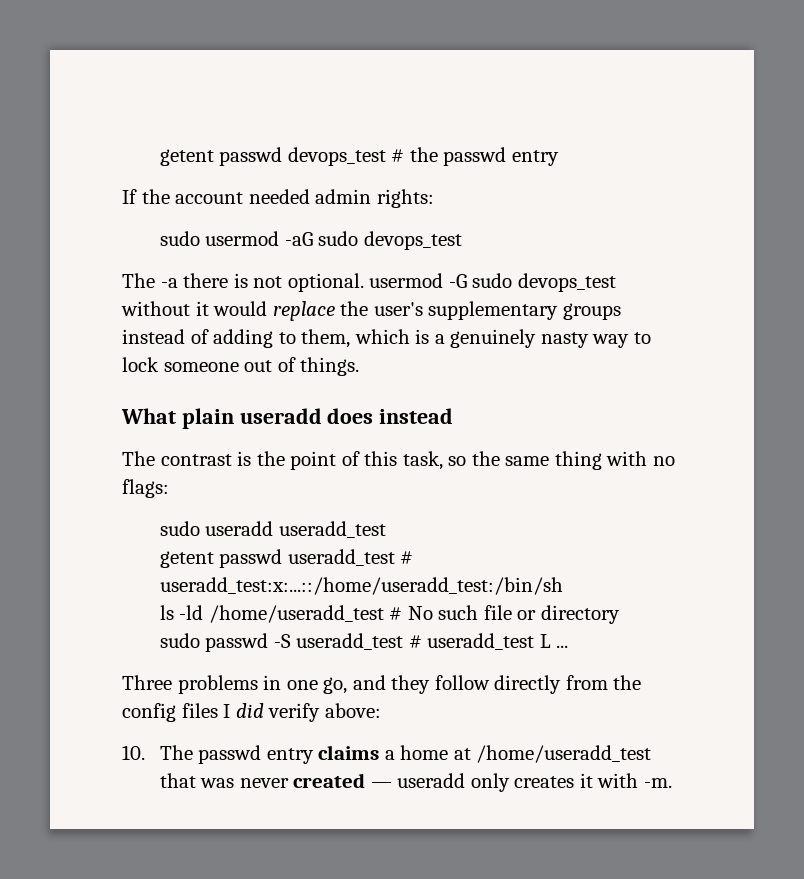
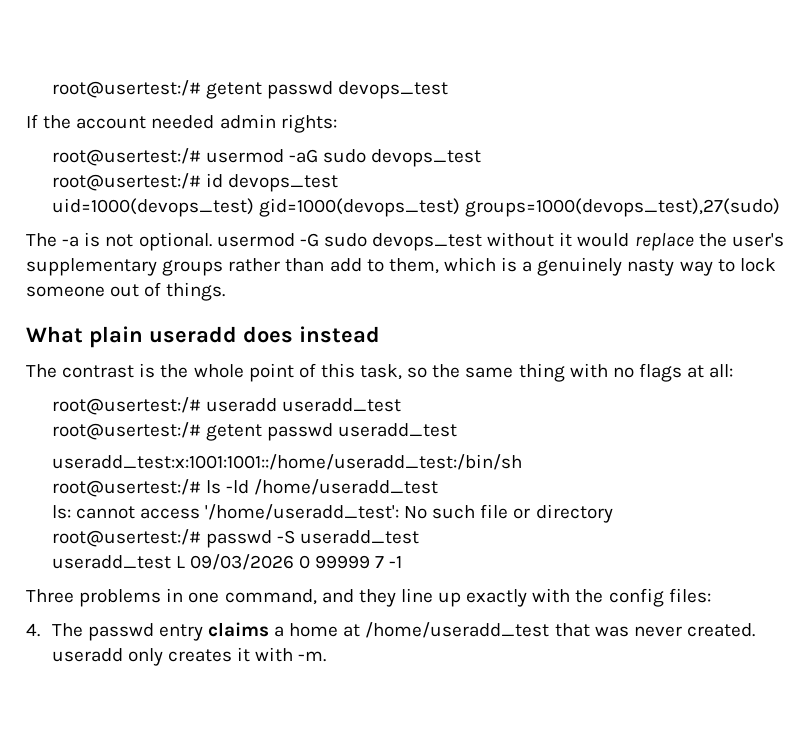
(159, 157) none -> [51,80,201,98] root@usertest:/#
[391,147,559,166] # the passwd entry -> (448, 90) none
[159,231,200,246] sudo -> [51,148,201,166] root@usertest:/#
(462, 240) none -> [51,173,338,192] [51,198,780,217] // root@usertest:/# id devops_test // uid=1000(devops_test) gid=1000(devops_test) groups=1000(devops_test),27(sudo)
[183,273,229,288] there -> (80, 241) none
[122,329,274,348] instead of adding -> [228,258,362,272] rather than add
(285, 458) none -> [193,364,244,378] whole
[122,479,169,498] [159,521,200,536] flags: // sudo -> [638,363,734,382] [51,397,201,415] flags at all: // root@usertest:/#
(386, 529) none -> [51,422,201,440] root@usertest:/#
[400,551,414,564] [159,577,563,595] # useradd_test:x:...::/home/useradd_test:/bin/sh // -> [51,454,522,470] [51,479,201,497] // useradd_test:x:1001:1001::/home/useradd_test:/bin/sh // root@usertest:/#
[389,607,403,620] # -> [51,504,399,520] // ls: cannot access '/home/useradd_test':
[159,633,200,648] sudo -> [51,529,201,547] root@usertest:/#
[408,635,422,648] # -> (419, 537) //
[556,645,569,648] ... -> [189,554,403,570] 09/03/2026 0 99999 7 -1
[323,677,348,694] go, -> [224,589,317,605] command,
[434,675,642,694] [122,703,381,722] [122,745,145,760] follow directly from the config files I did verify above: // 10. -> [400,588,711,607] [26,623,40,637] line up exactly with the config files: // 4.
[293,773,392,788] created — -> [686,623,755,637] created.

